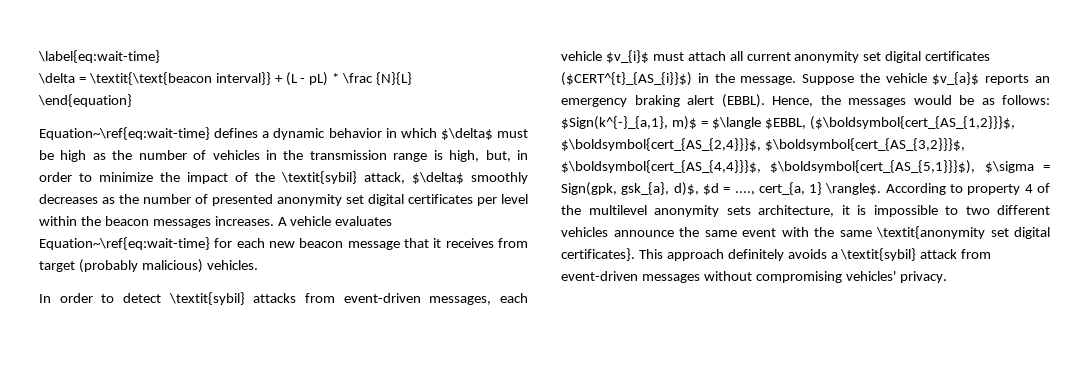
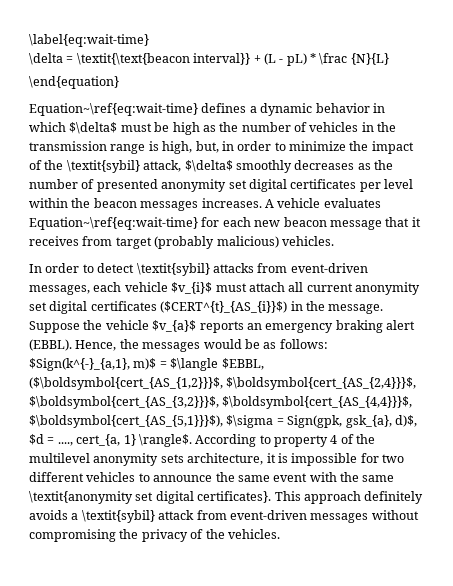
[945,206,958,215] to -> [360,453,379,463] for
(608, 232) none -> [138,473,150,482] to
[845,271,947,283] vehicles' privacy. -> [119,529,280,542] the privacy of the vehicles.

